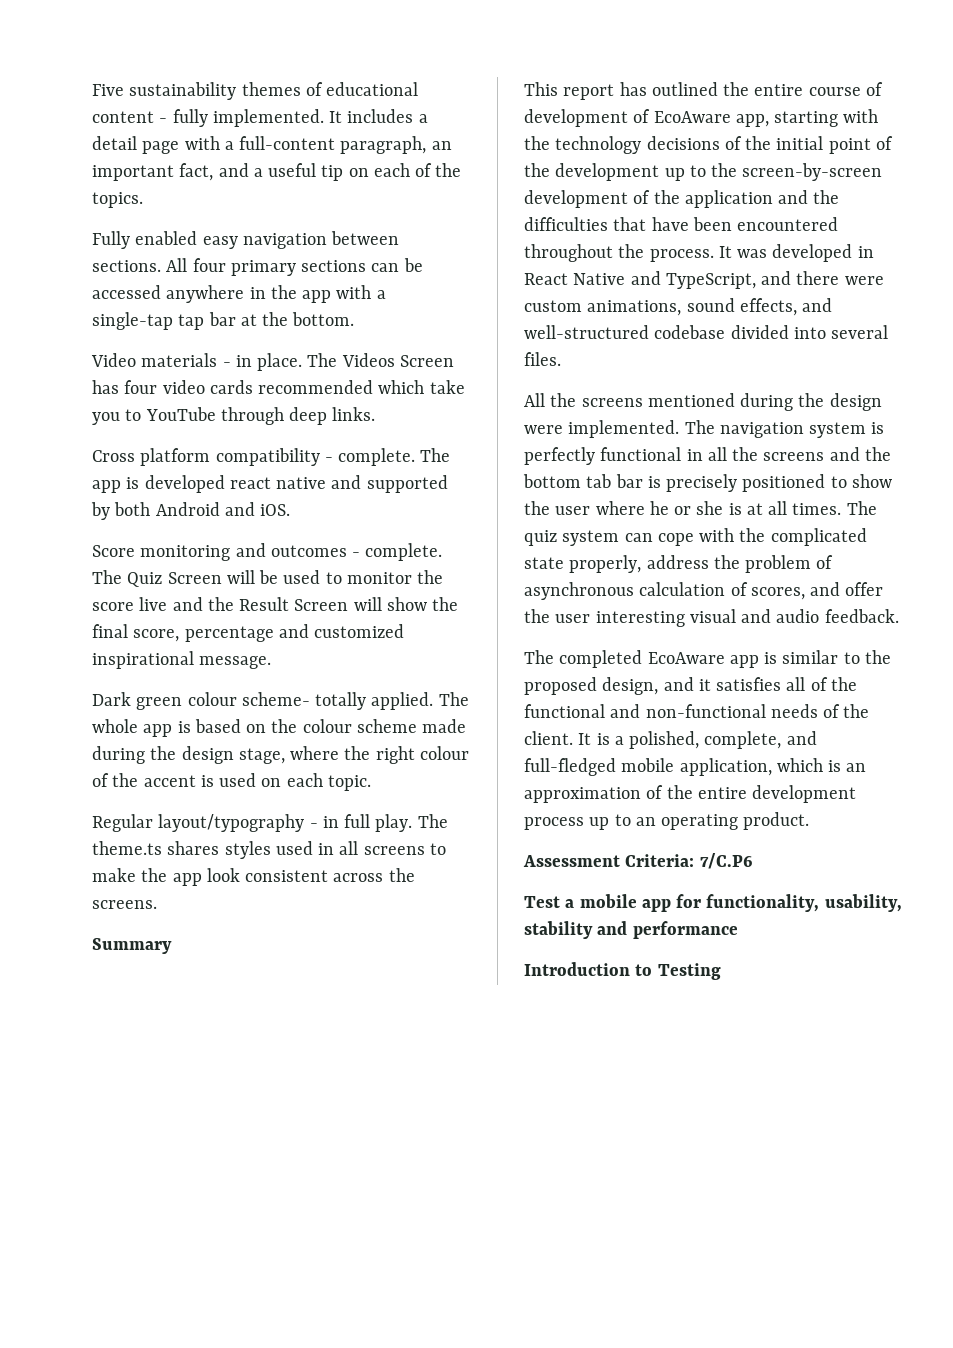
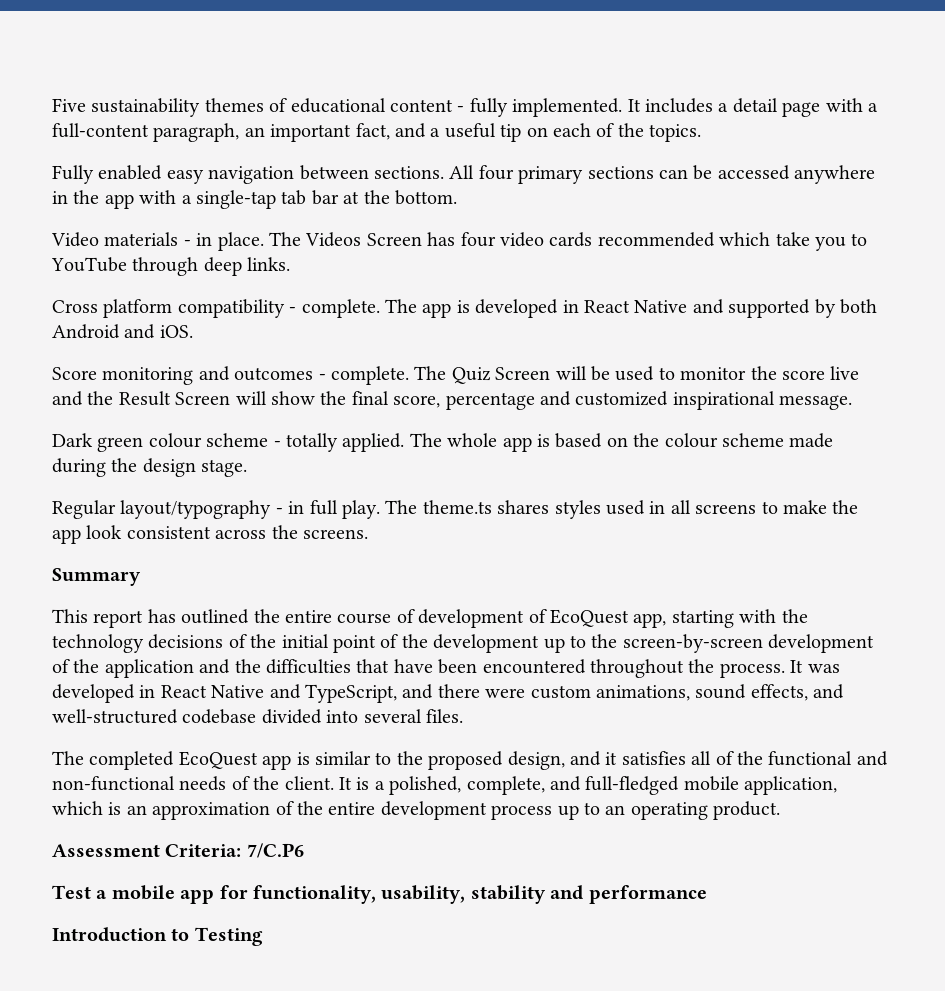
[178,314,205,330] tap -> [281,190,307,205] tab
[229,477,327,489] react native -> [562,300,688,313] in React Native
[241,692,310,706] scheme- -> [206,433,281,447] scheme -
[238,746,469,764] [92,773,371,791] stage, where the right colour of the accent is used on each topic. -> [201,459,248,477] stage.
[653,111,731,123] EcoAware -> [549,609,629,627] EcoQuest
[524,393,882,411] [524,420,885,438] [524,447,891,465] [523,474,892,492] [524,501,877,515] [524,528,867,546] [524,555,834,573] [524,582,884,600] [524,609,899,627] // All the screens mentioned during the design were implemented. The navigation system is perfectly functional in all the screens and the bottom tab bar is precisely positioned to show the user where he or she is at all times. The quiz system can cope with the complicated state properly, address the problem of asynchronous calculation of scores, and offer the user interesting visual and audio feedback. -> (463, 716) none
[647,652,725,664] EcoAware -> [178,751,258,769] EcoQuest

